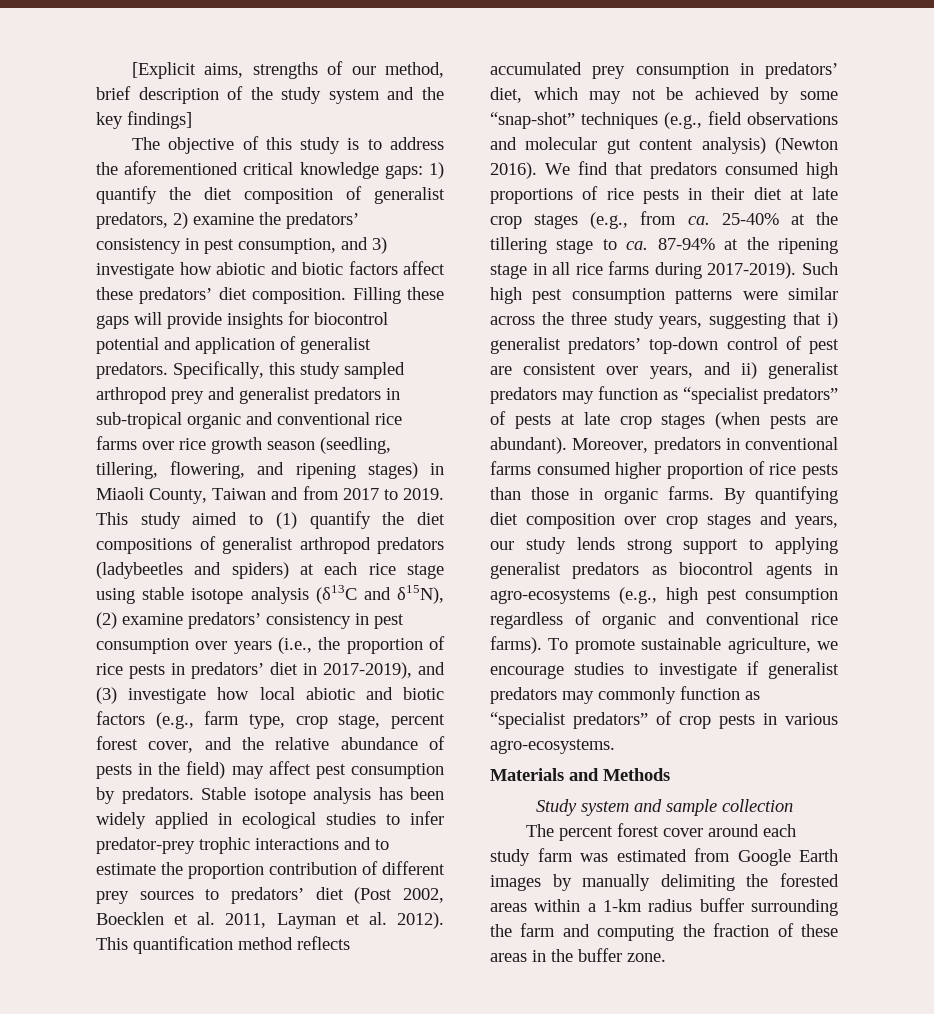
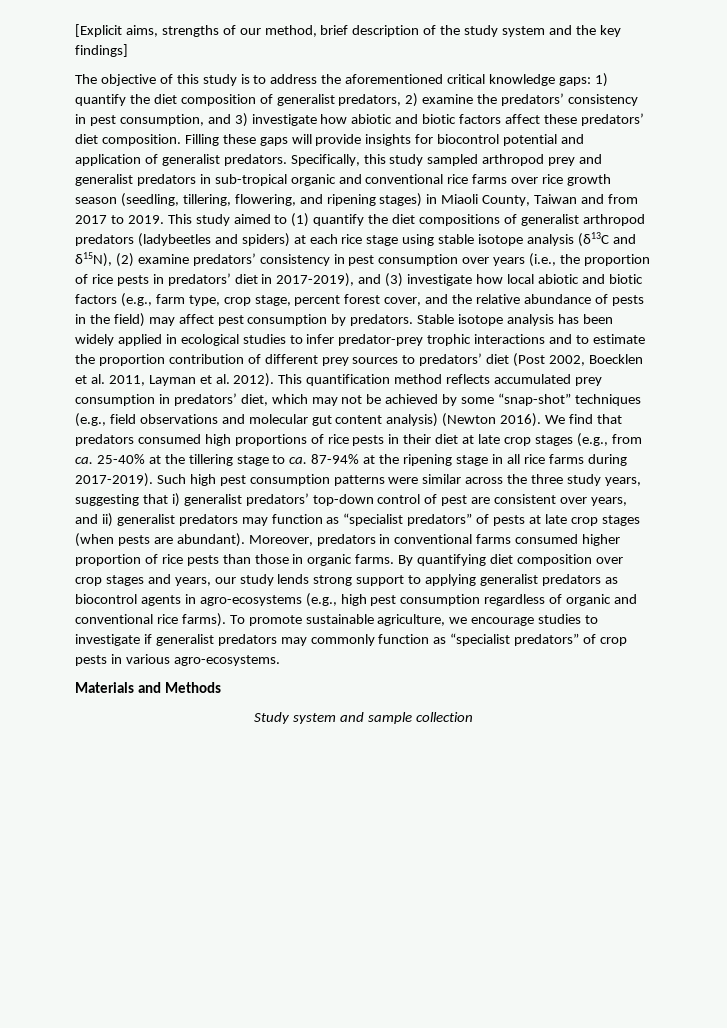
[526,823,797,841] [490,848,838,866] [490,873,839,891] [490,898,838,916] [490,923,838,941] [490,948,666,962] // The percent forest cover around each study farm was estimated from Google Earth images by manually delimiting the forested areas within a 1-km radius buffer surrounding the farm and computing the fraction of these areas in the buffer zone. -> (473, 717) none

